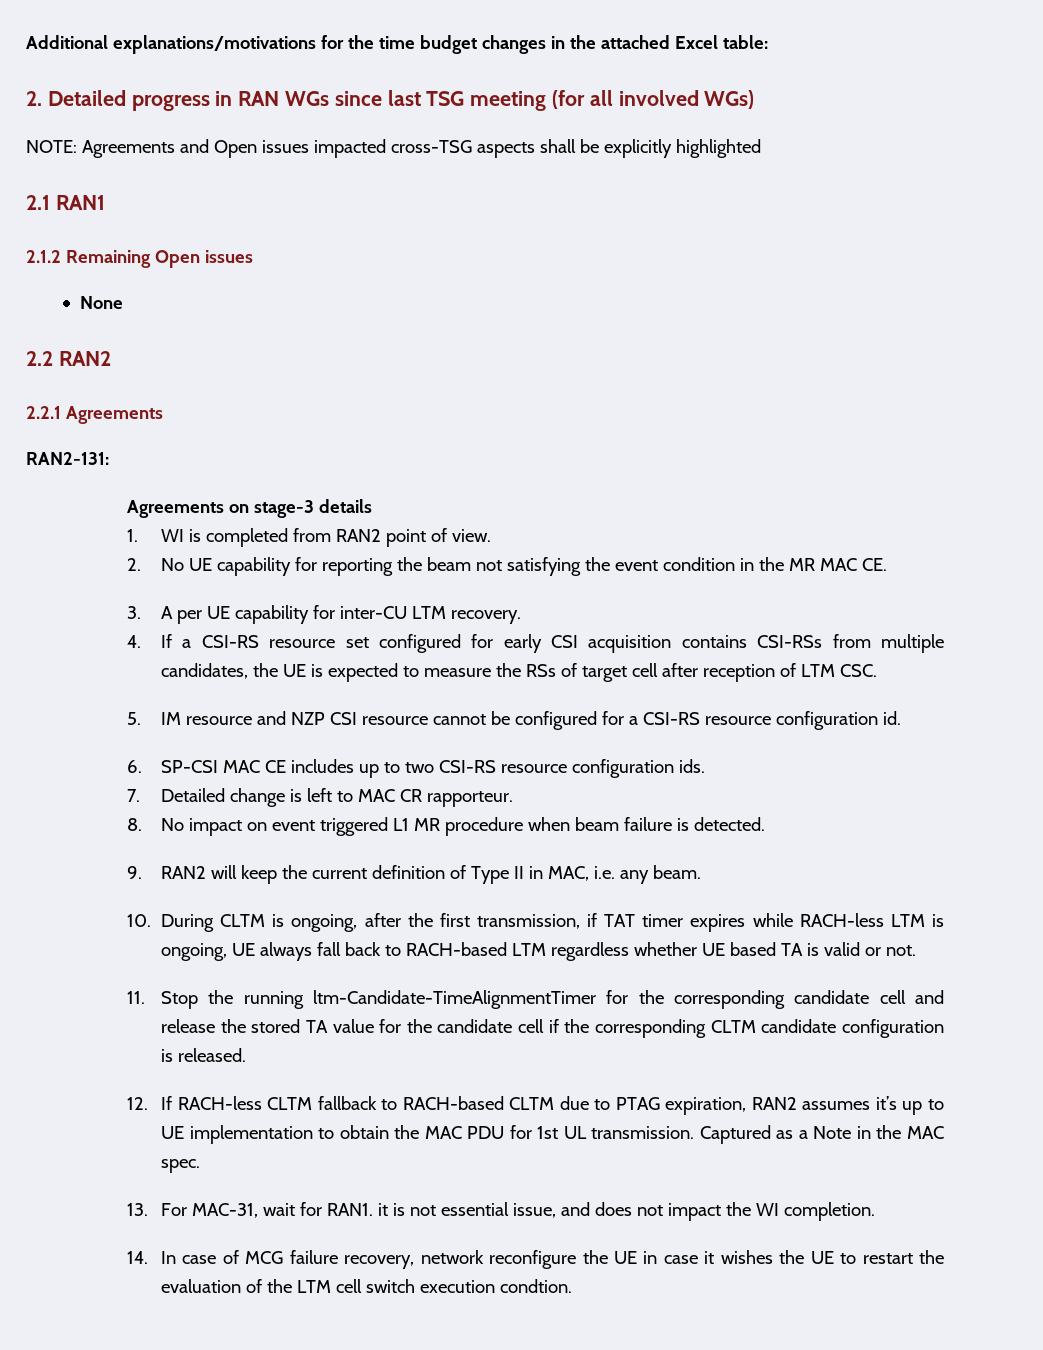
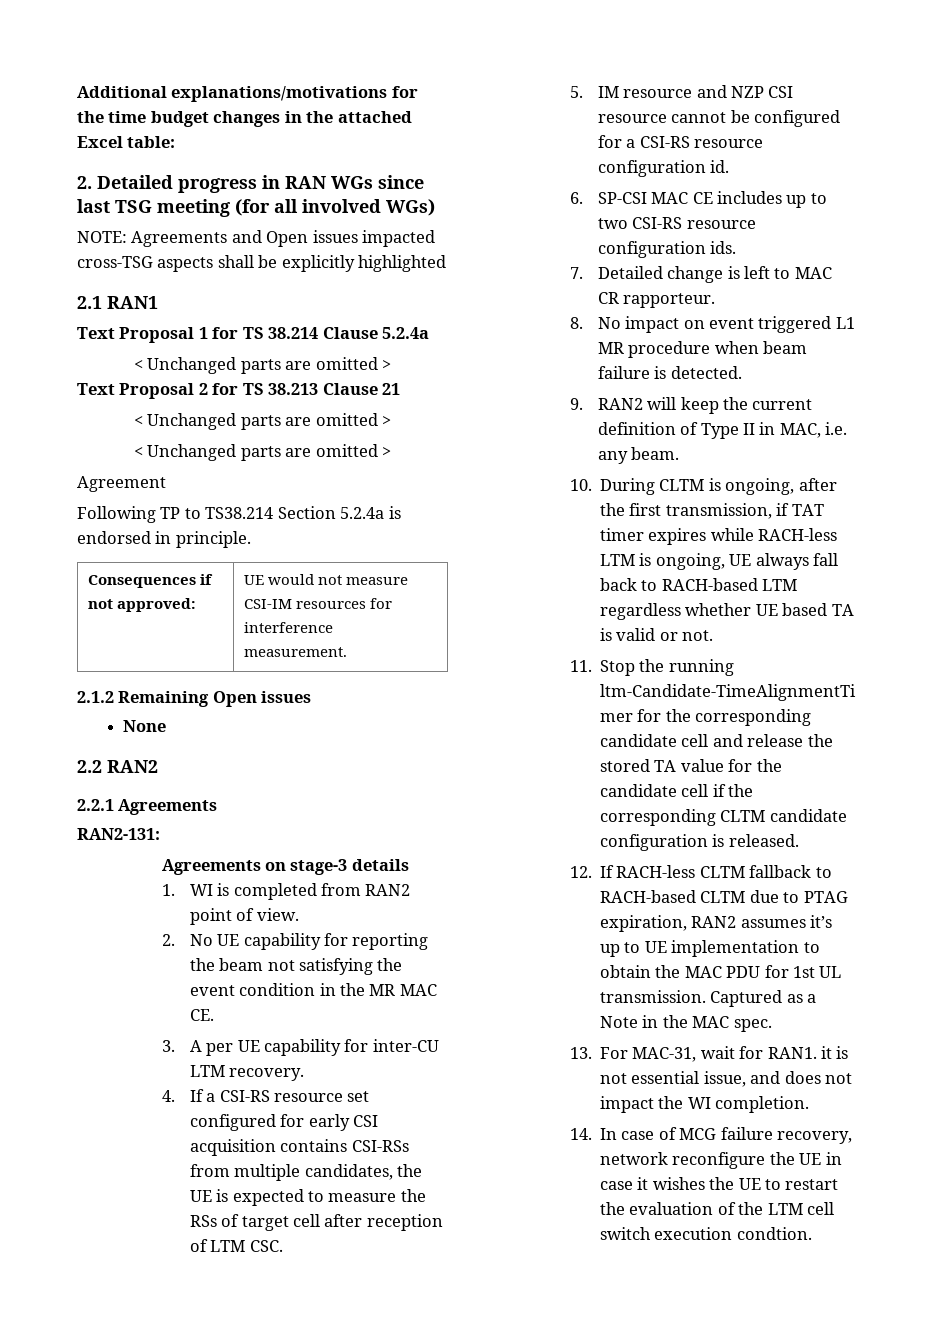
(105, 202) none -> [77,327,430,343] [133,357,392,374] [77,383,401,399] [133,413,392,430] [133,444,392,461] [77,476,166,492] [77,506,401,523] [77,531,251,548] [88,574,214,588] [88,598,197,612] [244,574,409,585] [244,598,393,609] [244,622,334,633] [244,647,348,657] // Text Proposal 1 for TS 38.214 Clause 5.2.4a // < Unchanged parts are omitted > // Text Proposal 2 for TS 38.213 Clause 21 // < Unchanged parts are omitted > // < Unchanged parts are omitted > // Agreement // Following TP to TS38.214 Section 5.2.4a is endorsed in principle. // Consequences if not approved: | UE would not measure CSI-IM resources for interference measurement.

